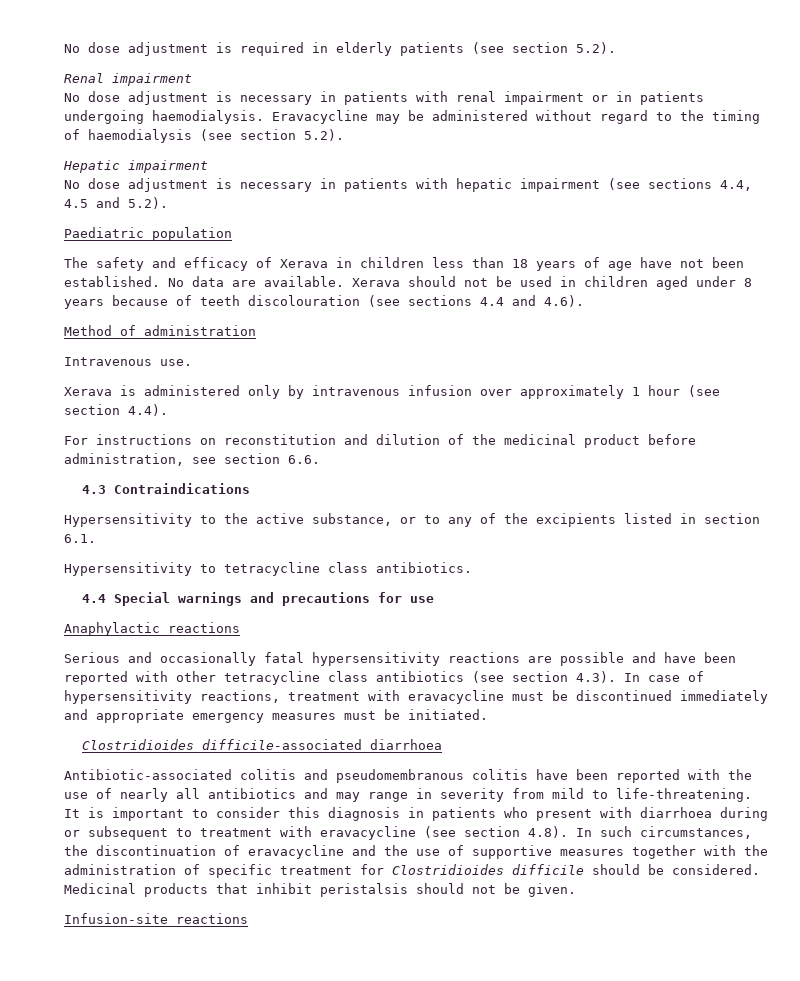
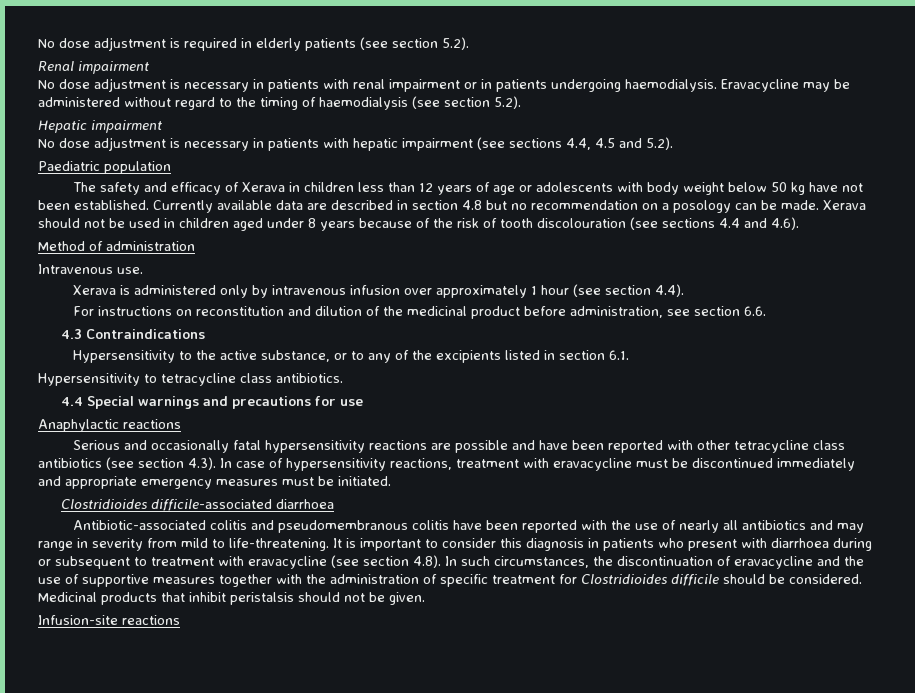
[512,259,528,268] 18 -> [419,183,434,192] 12
[640,257,744,268] [64,276,344,287] have not been established. No data are available. -> [519,182,864,195] [38,200,819,213] or adolescents with body weight below 50 kg have not been established. Currently available data are described in section 4.8 but no recommendation on a posology can be made.
[200,295,240,306] teeth -> [433,218,533,228] the risk of tooth

